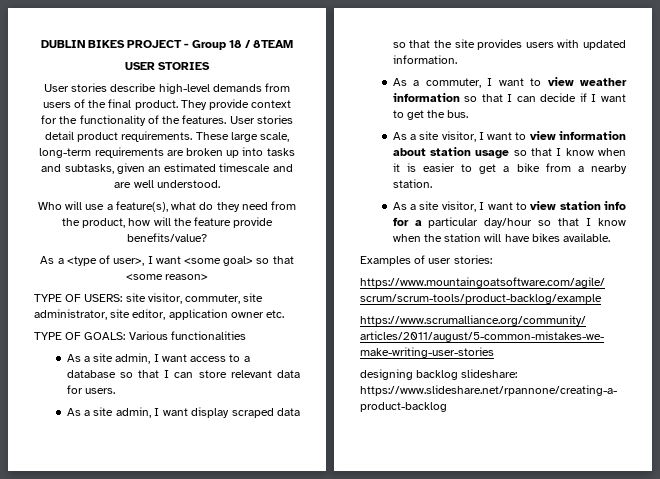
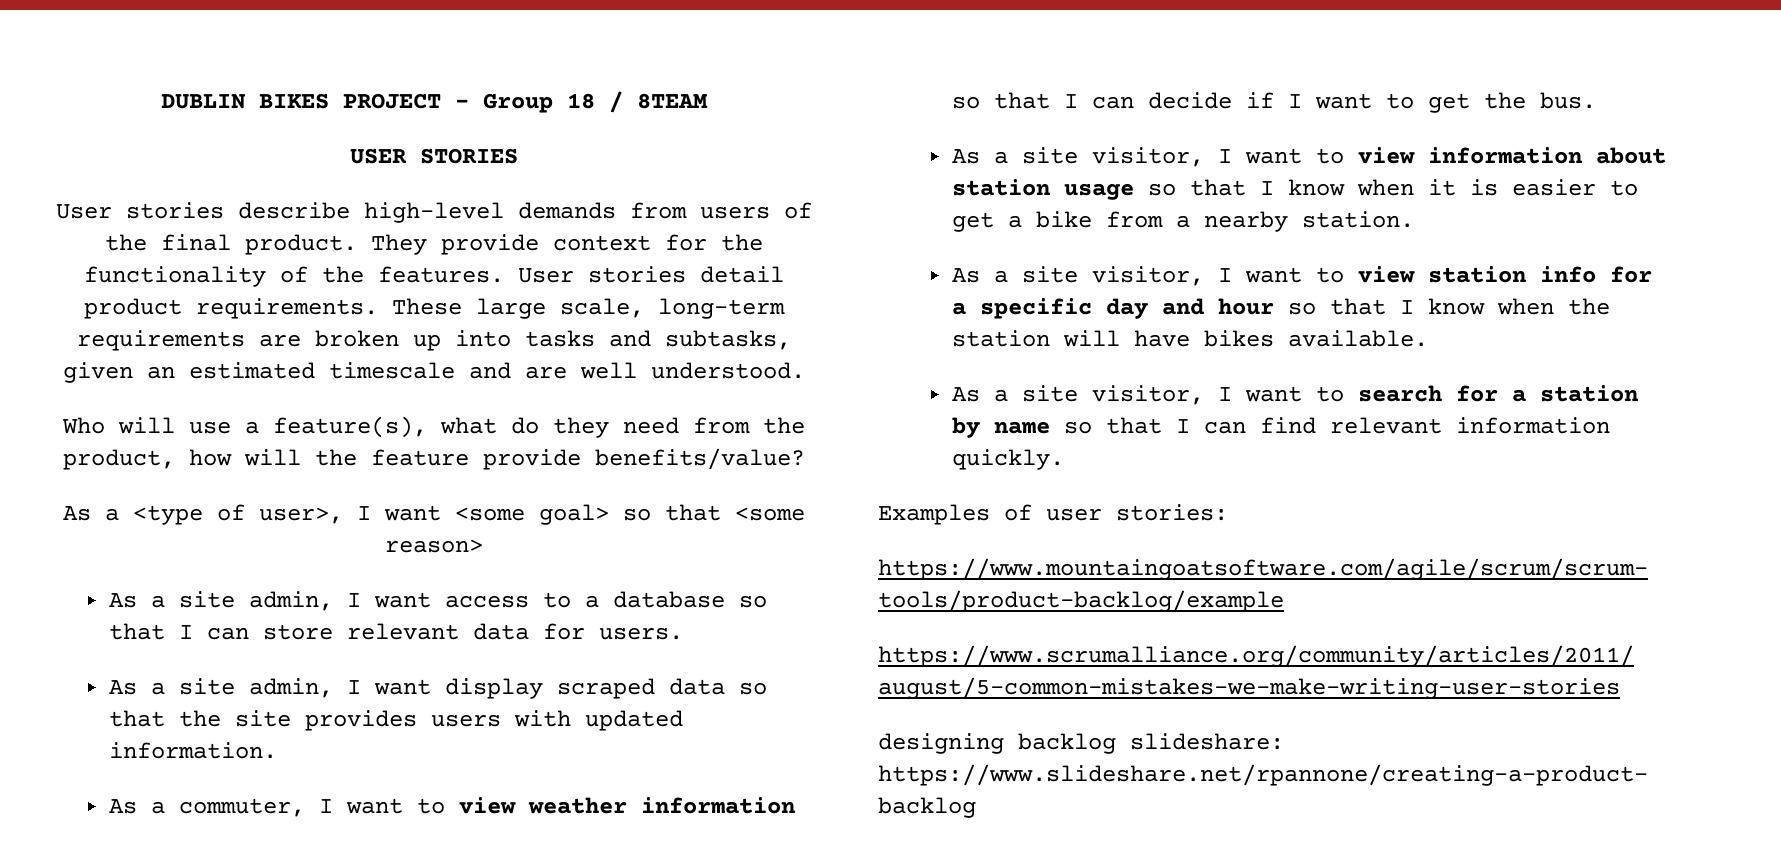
[34,293,264,304] [34,309,285,320] [34,331,246,340] // TYPE OF USERS: site visitor, commuter, site administrator, site editor, application owner etc. // TYPE OF GOALS: Various functionalities -> (483, 546) none
[428,217,533,228] particular day/hour -> [980,298,1275,319] specific day and hour
(611, 237) none -> [952,385,1640,405] [952,417,1611,438] [952,449,1065,470] // As a site visitor, I want to search for a station by name so that I can find relevant information quickly.

